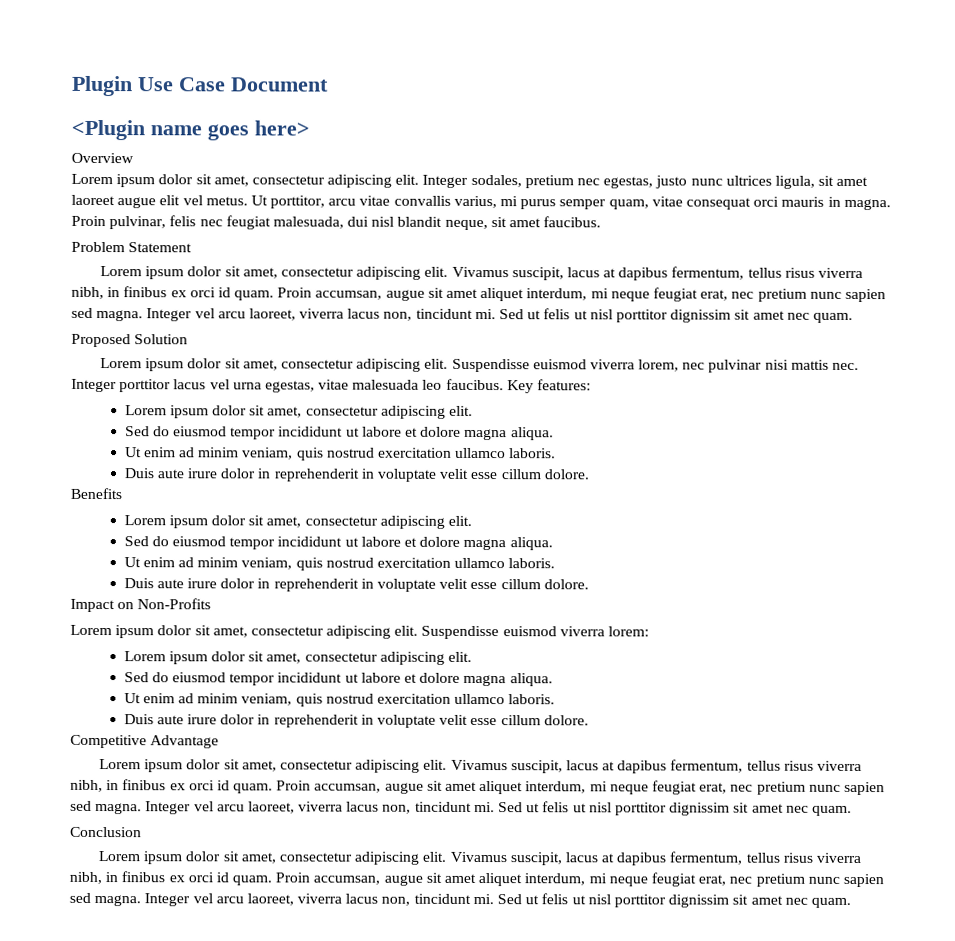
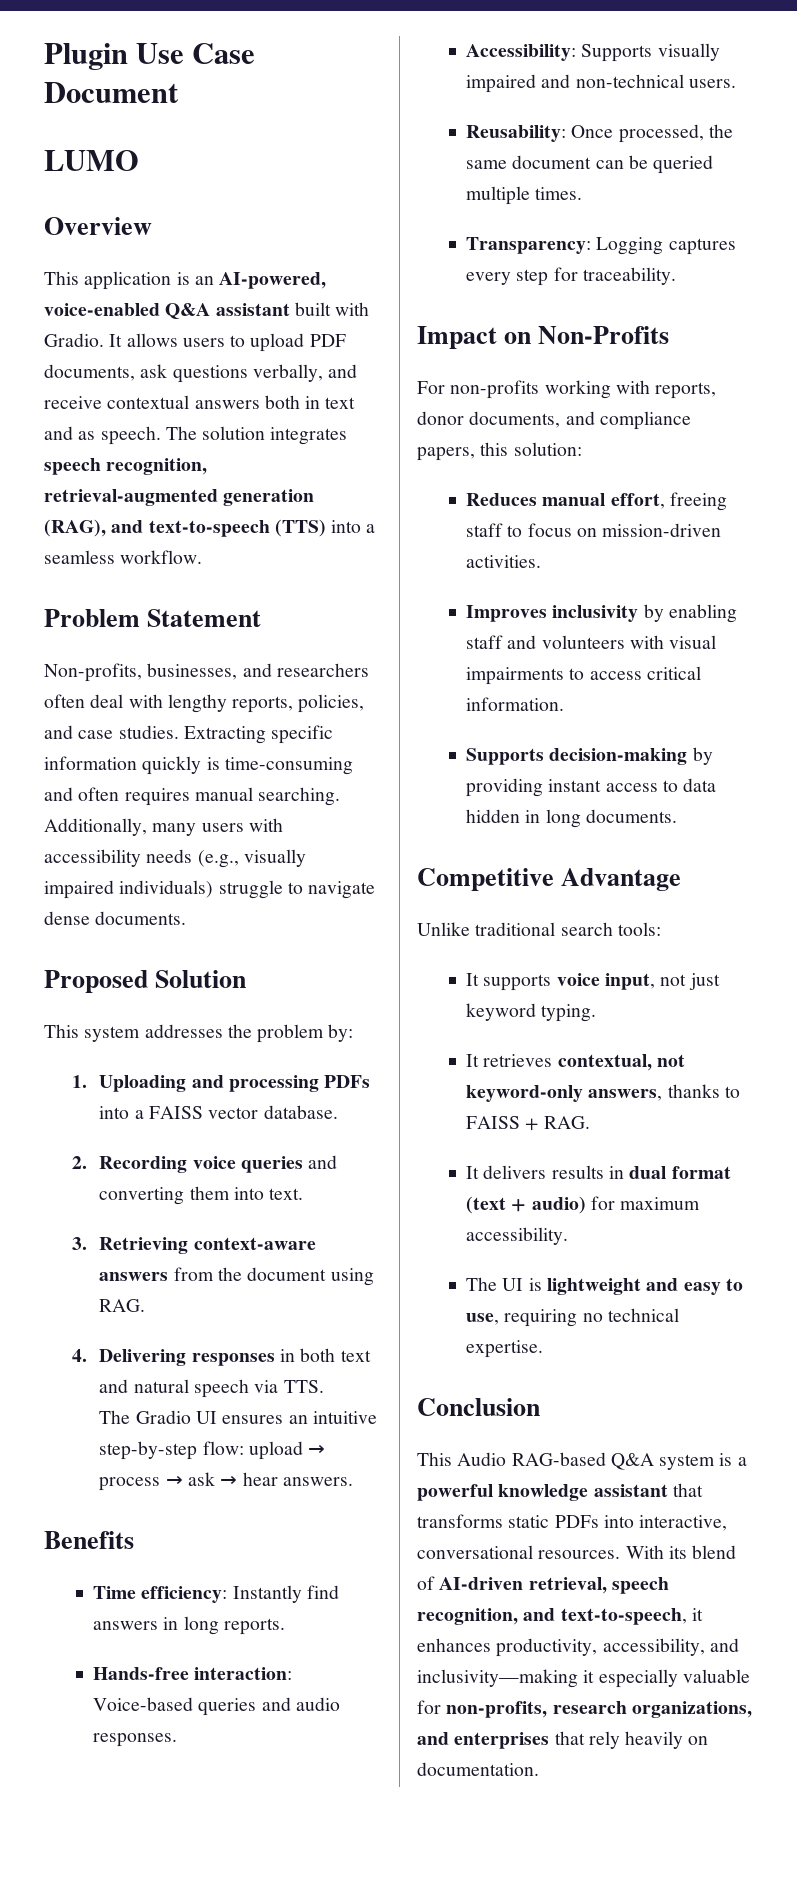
[71,119,310,141] [71,152,134,164] [71,173,869,189] [71,194,891,211] [71,215,602,231] [71,241,193,253] [100,266,864,281] [71,286,886,303] [71,307,853,323] [71,333,189,348] [100,358,860,373] [71,378,592,394] [124,405,473,419] [124,426,554,441] [124,447,557,461] [123,468,590,482] [70,487,122,500] [123,515,472,529] [123,536,553,551] [123,557,556,571] [123,578,589,592] [70,598,212,613] [70,624,650,640] [123,651,472,665] [123,672,553,687] [123,693,556,707] [123,714,589,728] [70,734,220,749] [99,759,863,774] [70,779,885,796] [70,800,852,816] [70,826,142,838] [98,851,862,866] [69,871,884,888] [69,892,851,908] <Plugin name goes here> // Overview // Lorem ipsum dolor sit amet, consectetur adipiscing elit. Integer sodales, pretium nec egestas, justo nunc ultrices ligula, sit amet laoreet augue elit vel metus. Ut porttitor, arcu vitae convallis varius, mi purus semper quam, vitae consequat orci mauris in magna. Proin pulvinar, felis nec feugiat malesuada, dui nisl blandit neque, sit amet faucibus. // Problem Statement // Lorem ipsum dolor sit amet, consectetur adipiscing elit. Vivamus suscipit, lacus at dapibus fermentum, tellus risus viverra nibh, in finibus ex orci id quam. Proin accumsan, augue sit amet aliquet interdum, mi neque feugiat erat, nec pretium nunc sapien sed magna. Integer vel arcu laoreet, viverra lacus non, tincidunt mi. Sed ut felis ut nisl porttitor dignissim sit amet nec quam. // Proposed Solution // Lorem ipsum dolor sit amet, consectetur adipiscing elit. Suspendisse euismod viverra lorem, nec pulvinar nisi mattis nec. Integer porttitor lacus vel urna egestas, vitae malesuada leo faucibus. Key features: // Lorem ipsum dolor sit amet, consectetur adipiscing elit. // Sed do eiusmod tempor incididunt ut labore et dolore magna aliqua. // Ut enim ad minim veniam, quis nostrud exercitation ullamco laboris. // Duis aute irure dolor in reprehenderit in voluptate velit esse cillum dolore. // Benefits // Lorem ipsum dolor sit amet, consectetur adipiscing elit. // Sed do eiusmod tempor incididunt ut labore et dolore magna aliqua. // Ut enim ad minim veniam, quis nostrud exercitation ullamco laboris. // Duis aute irure dolor in reprehenderit in voluptate velit esse cillum dolore. // Impact on Non-Profits // Lorem ipsum dolor sit amet, consectetur adipiscing elit. Suspendisse euismod viverra lorem: // Lorem ipsum dolor sit amet, consectetur adipiscing elit. // Sed do eiusmod tempor incididunt ut labore et dolore magna aliqua. // Ut enim ad minim veniam, quis nostrud exercitation ullamco laboris. // Duis aute irure dolor in reprehenderit in voluptate velit esse cillum dolore. // Competitive Advantage // Lorem ipsum dolor sit amet, consectetur adipiscing elit. Vivamus suscipit, lacus at dapibus fermentum, tellus risus viverra nibh, in finibus ex orci id quam. Proin accumsan, augue sit amet aliquet interdum, mi neque feugiat erat, nec pretium nunc sapien sed magna. Integer vel arcu laoreet, viverra lacus non, tincidunt mi. Sed ut felis ut nisl porttitor dignissim sit amet nec quam. // Conclusion // Lorem ipsum dolor sit amet, consectetur adipiscing elit. Vivamus suscipit, lacus at dapibus fermentum, tellus risus viverra nibh, in finibus ex orci id quam. Proin accumsan, augue sit amet aliquet interdum, mi neque feugiat erat, nec pretium nunc sapien sed magna. Integer vel arcu laoreet, viverra lacus non, tincidunt mi. Sed ut felis ut nisl porttitor dignissim sit amet nec quam. -> [44,150,139,171] [44,217,152,235] [44,271,327,290] [44,302,370,319] [44,333,346,352] [44,364,358,383] [44,395,356,409] [44,426,348,445] [44,458,208,475] [44,489,315,506] [44,519,376,537] [44,550,203,564] [44,609,262,627] [44,663,369,682] [44,694,365,713] [44,725,334,744] [44,756,353,775] [44,787,341,806] [44,818,283,836] [44,849,306,868] [44,880,376,899] [44,911,187,925] [44,970,247,993] [44,1024,354,1043] [71,1075,371,1092] [99,1105,338,1119] [71,1155,338,1173] [99,1186,304,1205] [71,1237,316,1254] [99,1267,374,1286] [99,1299,146,1312] [71,1348,371,1366] [99,1379,324,1398] [99,1410,377,1424] [99,1441,326,1460] [99,1472,353,1491] [44,1531,134,1549] [93,1585,339,1603] [93,1616,285,1635] [93,1667,293,1680] [93,1697,340,1716] [93,1733,178,1747] [466,43,720,62] [466,74,736,93] [466,124,733,143] [466,155,714,174] [466,186,583,205] [466,237,736,255] [466,267,676,286] [417,326,670,349] [417,380,717,399] [417,411,691,430] [417,442,582,461] [466,492,727,511] [466,523,722,537] [466,555,542,568] [466,604,737,623] [466,635,717,649] [466,666,701,685] [466,697,565,711] [466,747,713,765] [466,778,717,797] [466,809,677,828] [417,868,682,891] [417,922,661,936] [466,973,720,991] [466,1003,597,1022] [466,1054,685,1071] [466,1084,740,1102] [466,1116,590,1131] [466,1165,731,1179] [466,1196,701,1214] [466,1227,569,1245] [466,1277,743,1295] [466,1308,679,1327] [466,1340,544,1358] [417,1398,540,1416] [417,1452,747,1470] [417,1483,703,1501] [417,1514,728,1531] [417,1545,737,1559] [417,1576,669,1594] [417,1608,703,1625] [417,1638,739,1657] [417,1669,750,1688] [417,1700,752,1718] [417,1731,709,1749] [417,1762,539,1776] LUMO // Overview // This application is an AI-powered, voice-enabled Q&A assistant built with Gradio. It allows users to upload PDF documents, ask questions verbally, and receive contextual answers both in text and as speech. The solution integrates speech recognition, retrieval-augmented generation (RAG), and text-to-speech (TTS) into a seamless workflow. // Problem Statement // Non-profits, businesses, and researchers often deal with lengthy reports, policies, and case studies. Extracting specific information quickly is time-consuming and often requires manual searching. Additionally, many users with accessibility needs (e.g., visually impaired individuals) struggle to navigate dense documents. // Proposed Solution // This system addresses the problem by: // 1. Uploading and processing PDFs into a FAISS vector database. // 2. Recording voice queries and converting them into text. // 3. Retrieving context-aware answers from the document using RAG. // 4. Delivering responses in both text and natural speech via TTS. // The Gradio UI ensures an intuitive step-by-step flow: upload → process → ask → hear answers. // Benefits // Time efficiency: Instantly find answers in long reports. // Hands-free interaction: Voice-based queries and audio responses. // Accessibility: Supports visually impaired and non-technical users. // Reusability: Once processed, the same document can be queried multiple times. // Transparency: Logging captures every step for traceability. // Impact on Non-Profits // For non-profits working with reports, donor documents, and compliance papers, this solution: // Reduces manual effort, freeing staff to focus on mission-driven activities. // Improves inclusivity by enabling staff and volunteers with visual impairments to access critical information. // Supports decision-making by providing instant access to data hidden in long documents. // Competitive Advantage // Unlike traditional search tools: // It supports voice input, not just keyword typing. // It retrieves contextual, not keyword-only answers, thanks to FAISS + RAG. // It delivers results in dual format (text + audio) for maximum accessibility. // The UI is lightweight and easy to use, requiring no technical expertise. // Conclusion // This Audio RAG-based Q&A system is a powerful knowledge assistant that transforms static PDFs into interactive, conversational resources. With its blend of AI-driven retrieval, speech recognition, and text-to-speech, it enhances productivity, accessibility, and inclusivity—making it especially valuable for non-profits, research organizations, and enterprises that rely heavily on documentation.

